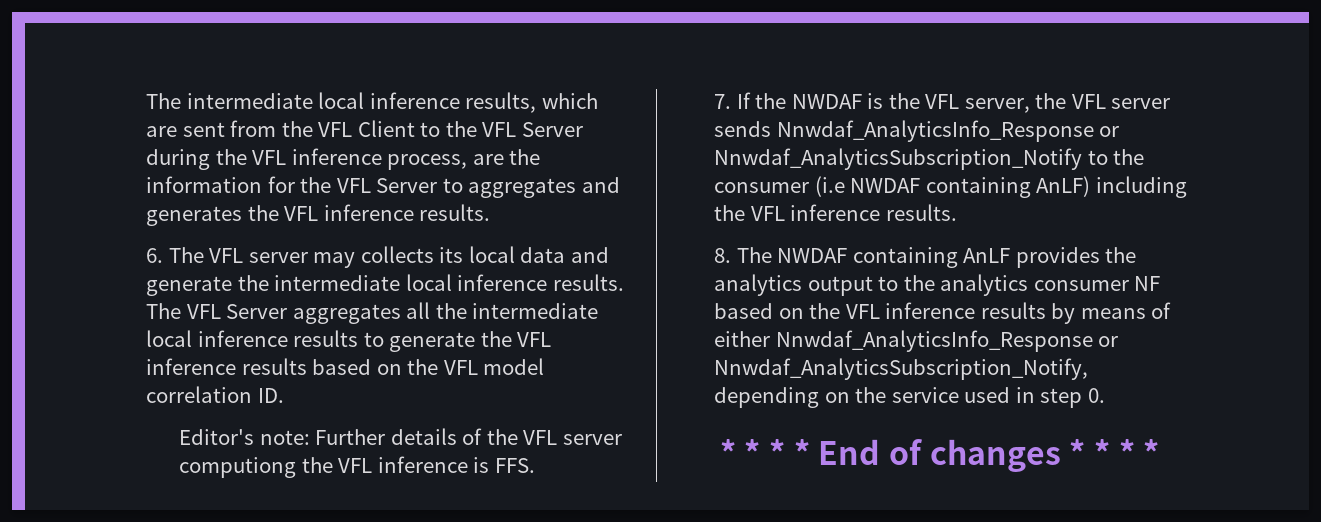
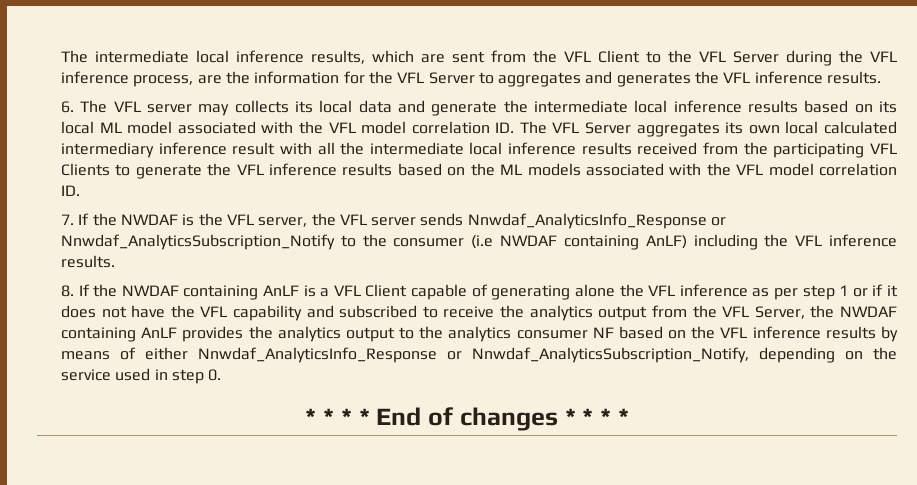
[552,274,624,291] [146,303,401,324] results. The VFL Server aggregates -> [747,100,897,113] [60,121,897,137] [60,142,312,158] results based on its local ML model associated with the VFL model correlation ID. The VFL Server aggregates its own local calculated intermediary inference result with
(359, 338) none -> [637,142,898,158] [60,163,110,176] received from the participating VFL Clients
[443,358,545,375] [146,386,284,403] [179,428,622,445] [179,456,535,478] VFL model correlation ID. // Editor's note: Further details of the VFL server computiong the VFL inference is FFS. -> [500,163,897,176] [60,185,80,196] ML models associated with the VFL model correlation ID.
[736,247,772,263] The -> [78,284,898,300] [60,305,835,321] If the NWDAF containing AnLF is a VFL Client capable of generating alone the VFL inference as per step 1 or if it does not have the VFL capability and subscribed to receive the analytics output from the VFL Server, the

